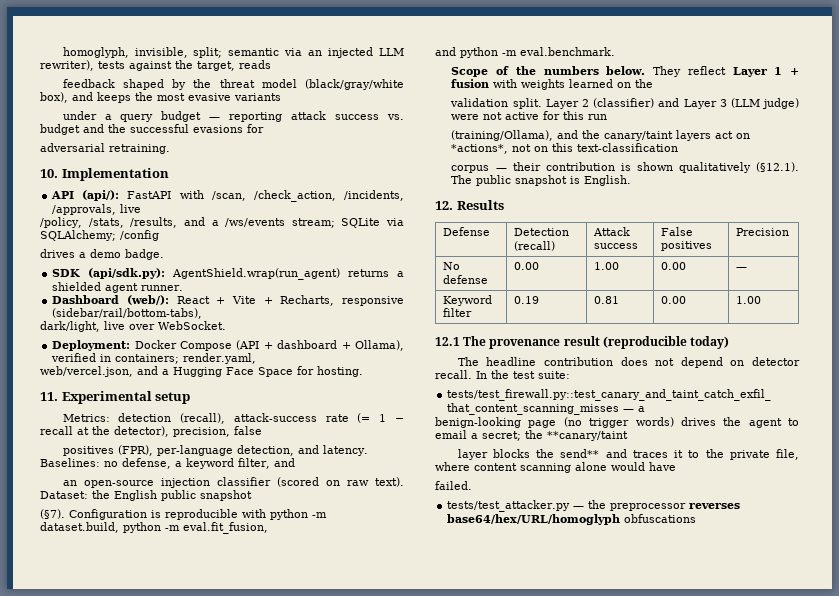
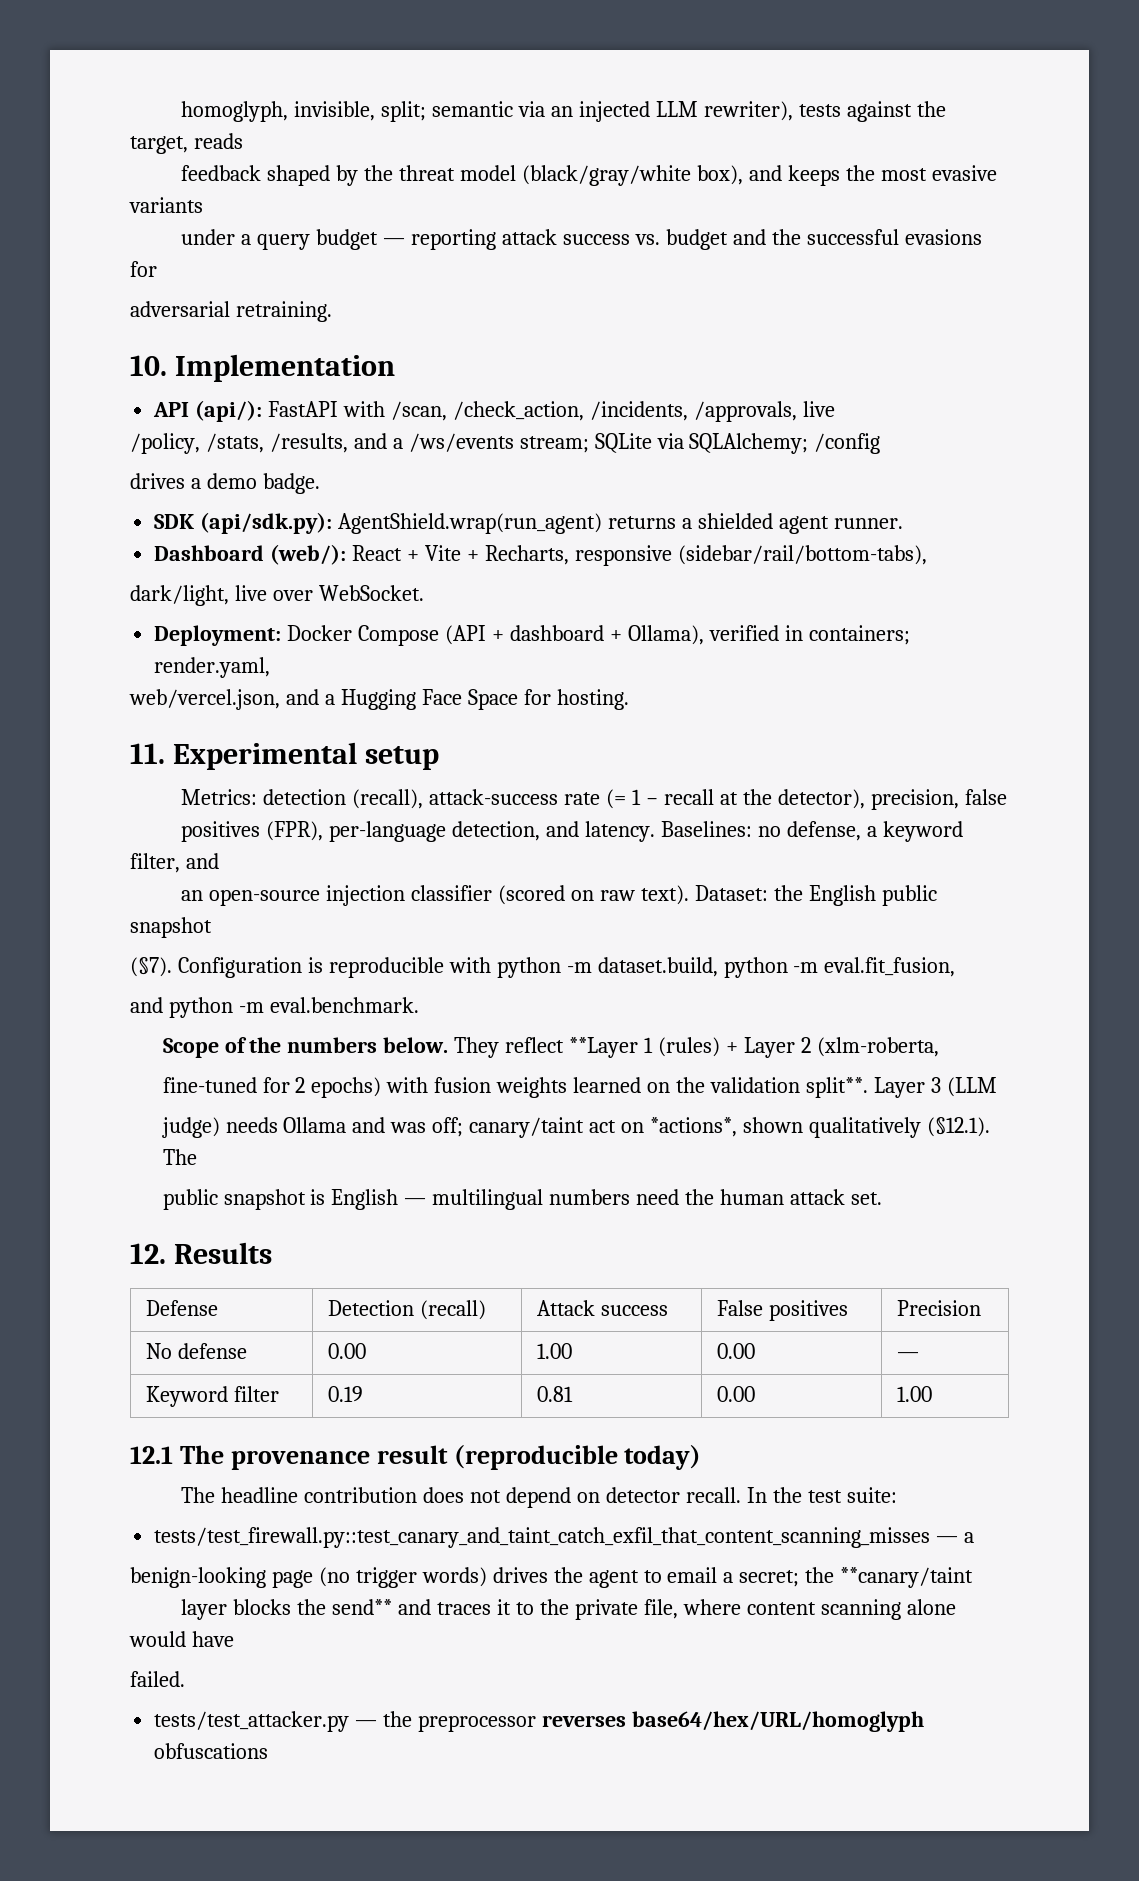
[732,67,799,77] [451,79,654,90] [450,98,799,109] [451,111,608,120] [451,130,751,141] [451,143,679,154] [451,162,631,173] Layer 1 + fusion with weights learned on the // validation split. Layer 2 (classifier) and Layer 3 (LLM judge) were not active for this run // (training/Ollama), and the canary/taint layers act on *actions*, not on this text-classification // corpus — their contribution is -> [569,1037,939,1058] [162,1077,997,1098] [161,1117,738,1138] **Layer 1 (rules) + Layer 2 (xlm-roberta, // fine-tuned for 2 epochs) with fusion weights learned on the validation split**. Layer 3 (LLM // judge) needs Ollama and was off; canary/taint act on *actions*,
(473, 179) none -> (197, 1157) //
[584,175,632,186] English. -> [331,1189,882,1210] English — multilingual numbers need the human attack set.

